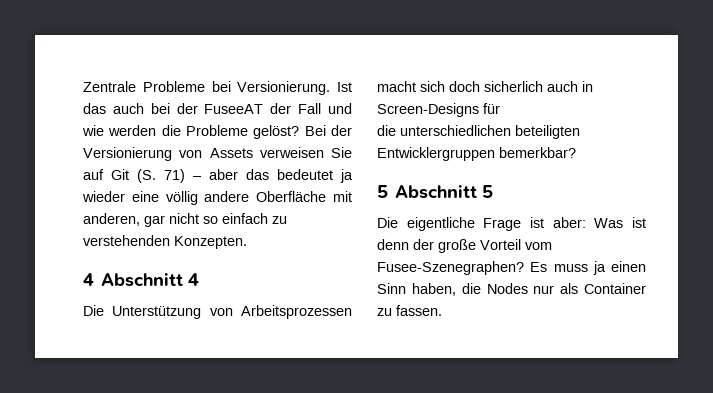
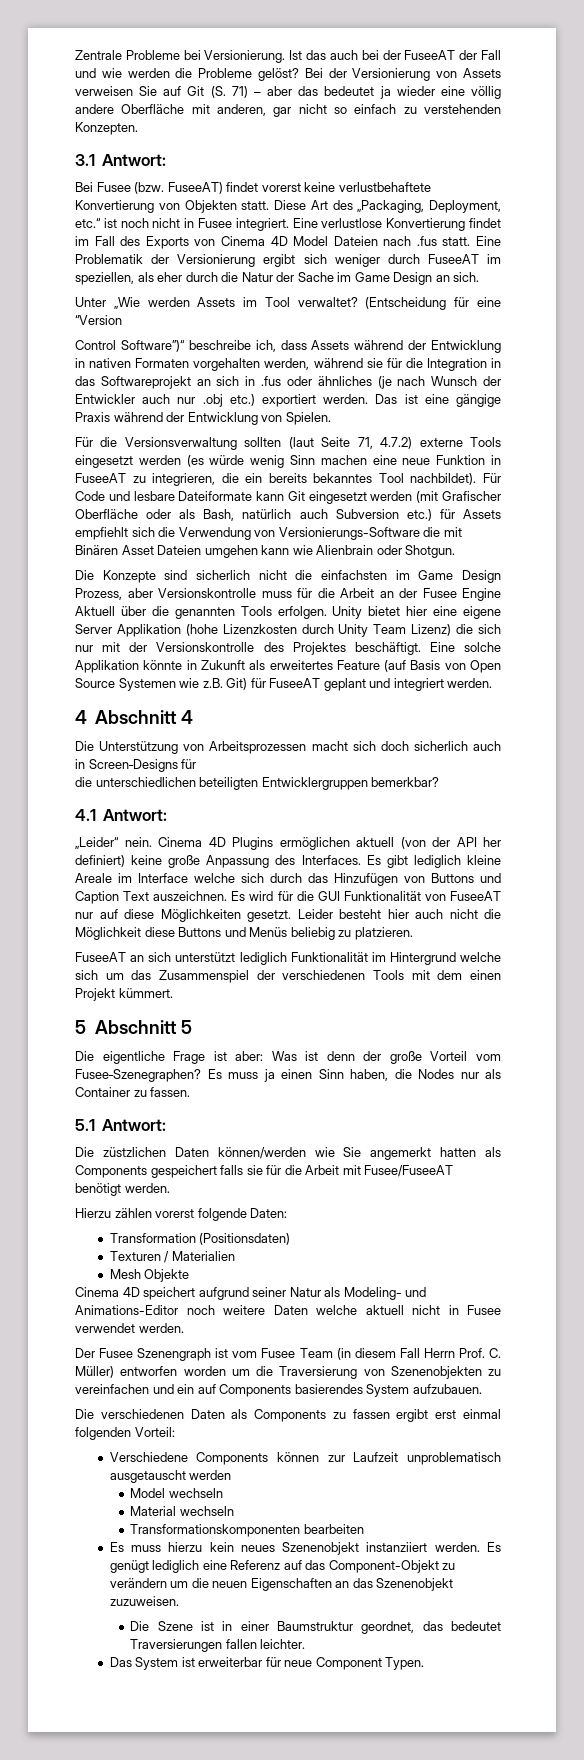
(247, 242) none -> [75,154,166,166] [75,182,431,194] [75,200,501,213] [75,218,502,231] [75,236,501,249] [75,254,501,267] [75,272,480,285] [75,297,501,310] [75,315,122,325] [75,340,501,353] [75,358,502,371] [75,376,501,389] [75,394,501,407] [75,412,331,425] [75,437,502,450] [75,455,502,468] [75,473,501,486] [75,491,501,504] [75,509,501,521] [75,527,462,540] [75,545,456,558] [75,570,501,583] [75,588,501,601] [75,606,501,619] [75,624,502,637] [75,642,501,655] [75,660,502,673] [75,678,493,691] // 3.1 Antwort: // Bei Fusee (bzw. FuseeAT) findet vorerst keine verlustbehaftete Konvertierung von Objekten statt. Diese Art des „Packaging, Deployment, etc.“ ist noch nicht in Fusee integriert. Eine verlustlose Konvertierung findet im Fall des Exports von Cinema 4D Model Dateien nach .fus statt. Eine Problematik der Versionierung ergibt sich weniger durch FuseeAT im speziellen, als eher durch die Natur der Sache im Game Design an sich. // Unter „Wie werden Assets im Tool verwaltet? (Entscheidung für eine “Version // Control Software”)“ beschreibe ich, dass Assets während der Entwicklung in nativen Formaten vorgehalten werden, während sie für die Integration in das Softwareprojekt an sich in .fus oder ähnliches (je nach Wunsch der Entwickler auch nur .obj etc.) exportiert werden. Das ist eine gängige Praxis während der Entwicklung von Spielen. // Für die Versionsverwaltung sollten (laut Seite 71, 4.7.2) externe Tools eingesetzt werden (es würde wenig Sinn machen eine neue Funktion in FuseeAT zu integrieren, die ein bereits bekanntes Tool nachbildet). Für Code und lesbare Dateiformate kann Git eingesetzt werden (mit Grafischer Oberfläche oder als Bash, natürlich auch Subversion etc.) für Assets empfiehlt sich die Verwendung von Versionierungs-Software die mit Binären Asset Dateien umgehen kann wie Alienbrain oder Shotgun. // Die Konzepte sind sicherlich nicht die einfachsten im Game Design Prozess, aber Versionskontrolle muss für die Arbeit an der Fusee Engine Aktuell über die genannten Tools erfolgen. Unity bietet hier eine eigene Server Applikation (hohe Lizenzkosten durch Unity Team Lizenz) die sich nur mit der Versionskontrolle des Projektes beschäftigt. Eine solche Applikation könnte in Zukunft als erweitertes Feature (auf Basis von Open Source Systemen wie z.B. Git) für FuseeAT geplant und integriert werden.
(576, 152) none -> [75,809,167,821] [75,837,501,850] [75,855,501,868] [75,873,501,886] [75,891,501,904] [75,909,501,922] [75,927,413,940] [75,952,501,965] [75,970,502,983] [75,988,173,1001] // 4.1 Antwort: // „Leider“ nein. Cinema 4D Plugins ermöglichen aktuell (von der API her definiert) keine große Anpassung des Interfaces. Es gibt lediglich kleine Areale im Interface welche sich durch das Hinzufügen von Buttons und Caption Text auszeichnen. Es wird für die GUI Funktionalität von FuseeAT nur auf diese Möglichkeiten gesetzt. Leider besteht hier auch nicht die Möglichkeit diese Buttons und Menüs beliebig zu platzieren. // FuseeAT an sich unterstützt lediglich Funktionalität im Hintergrund welche sich um das Zusammenspiel der verschiedenen Tools mit dem einen Projekt kümmert.
(442, 310) none -> [75,1119,166,1131] [75,1147,501,1160] [75,1165,454,1178] [75,1183,170,1196] [75,1208,288,1221] [109,1233,291,1245] [109,1251,235,1263] [109,1269,190,1282] [75,1287,427,1300] [75,1305,501,1315] [75,1323,184,1333] [75,1348,501,1361] [75,1366,501,1379] [75,1384,482,1397] [75,1409,501,1422] [75,1427,175,1440] [109,1452,501,1465] [109,1470,232,1483] [130,1488,223,1498] [130,1506,234,1516] [130,1524,364,1537] [109,1542,502,1555] [109,1560,456,1573] [109,1578,454,1591] [109,1596,179,1606] [130,1621,502,1634] [130,1639,306,1652] [109,1657,425,1670] // 5.1 Antwort: // Die züstzlichen Daten können/werden wie Sie angemerkt hatten als Components gespeichert falls sie für die Arbeit mit Fusee/FuseeAT benötigt werden. // Hierzu zählen vorerst folgende Daten: // Transformation (Positionsdaten) // Texturen / Materialien // Mesh Objekte // Cinema 4D speichert aufgrund seiner Natur als Modeling- und Animations-Editor noch weitere Daten welche aktuell nicht in Fusee verwendet werden. // Der Fusee Szenengraph ist vom Fusee Team (in diesem Fall Herrn Prof. C. Müller) entworfen worden um die Traversierung von Szenenobjekten zu vereinfachen und ein auf Components basierendes System aufzubauen. // Die verschiedenen Daten als Components zu fassen ergibt erst einmal folgenden Vorteil: // Verschiedene Components können zur Laufzeit unproblematisch ausgetauscht werden // Model wechseln // Material wechseln // Transformationskomponenten bearbeiten // Es muss hierzu kein neues Szenenobjekt instanziiert werden. Es genügt lediglich eine Referenz auf das Component-Objekt zu verändern um die neuen Eigenschaften an das Szenenobjekt zuzuweisen. // Die Szene ist in einer Baumstruktur geordnet, das bedeutet Traversierungen fallen leichter. // Das System ist erweiterbar für neue Component Typen.

